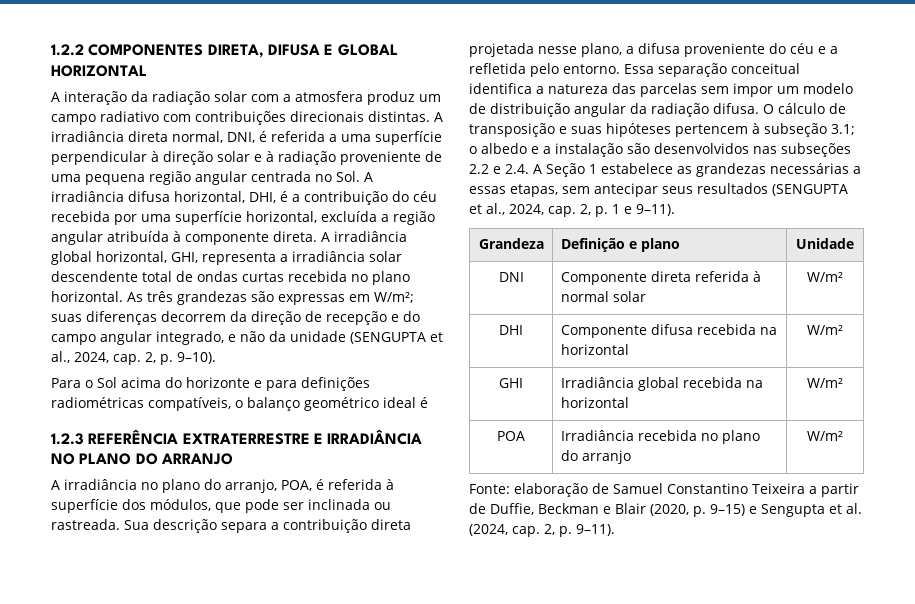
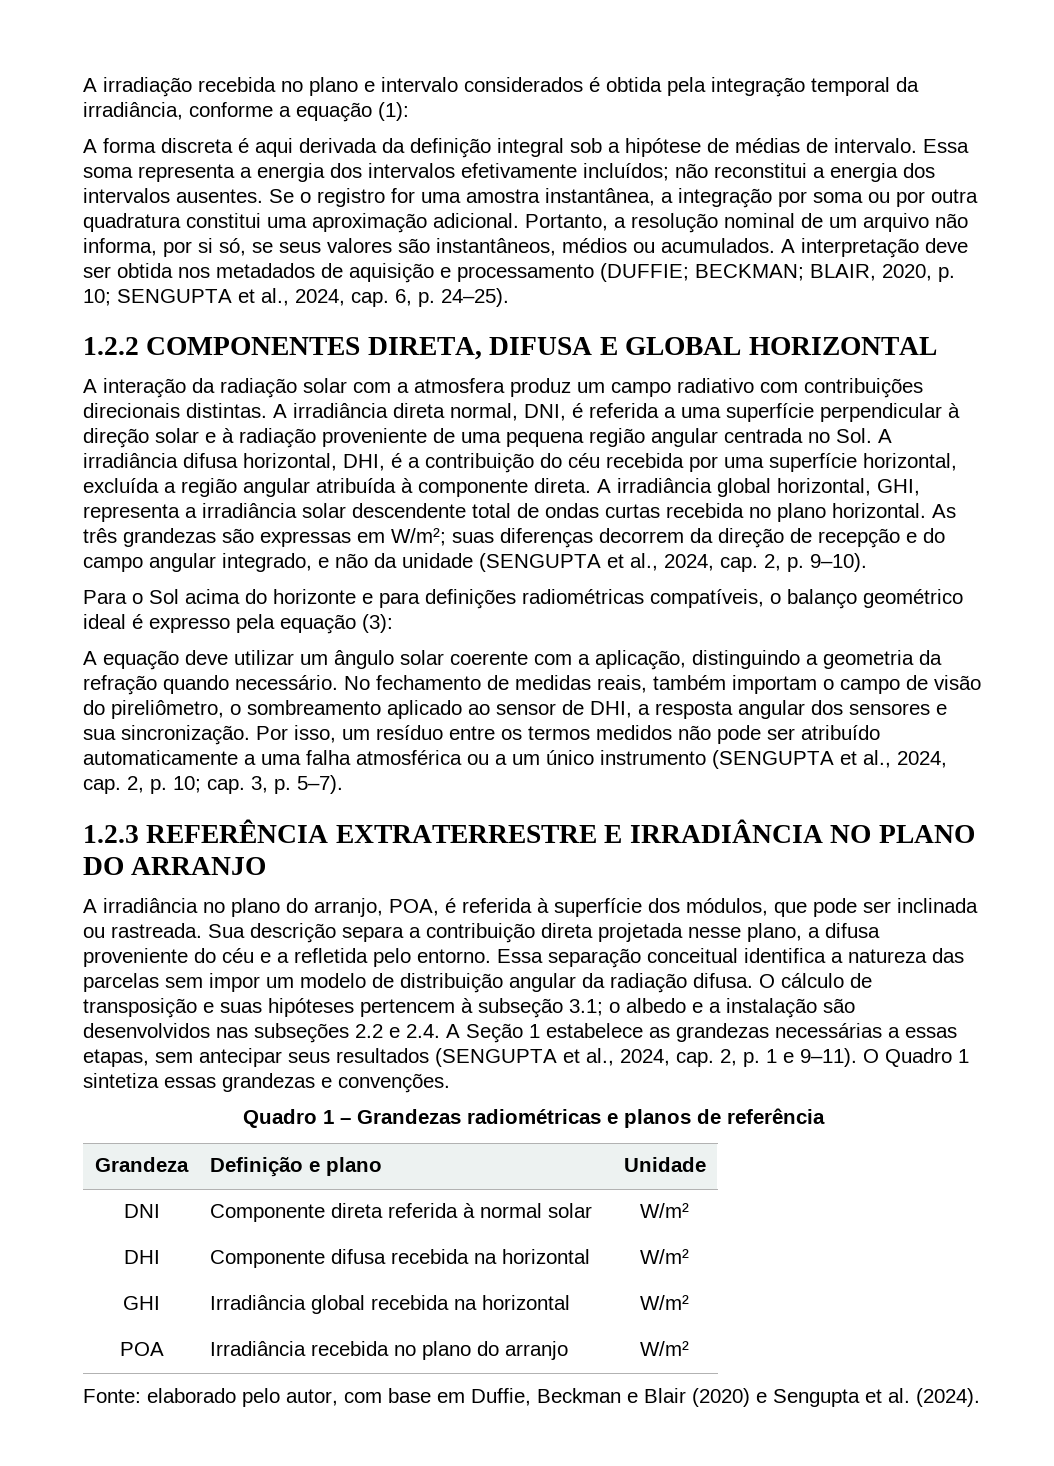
(51, 50) none -> [83,77,919,97] [83,102,409,122] [83,138,969,158] [83,163,935,182] [83,188,978,208] [83,213,968,233] [83,238,968,258] [83,263,955,283] [83,288,509,307] A irradiação recebida no plano e intervalo considerados é obtida pela integração temporal da irradiância, conforme a equação (1): // A forma discreta é aqui derivada da definição integral sob a hipótese de médias de intervalo. Essa soma representa a energia dos intervalos efetivamente incluídos; não reconstitui a energia dos intervalos ausentes. Se o registro for uma amostra instantânea, a integração por soma ou por outra quadratura constitui uma aproximação adicional. Portanto, a resolução nominal de um arquivo não informa, por si só, se seus valores são instantâneos, médios ou acumulados. A interpretação deve ser obtida nos metadados de aquisição e processamento (DUFFIE; BECKMAN; BLAIR, 2020, p. 10; SENGUPTA et al., 2024, cap. 6, p. 24–25). //
(428, 402) none -> [149,614,393,634] [83,650,942,670] [83,675,981,695] [83,700,947,719] [83,725,880,745] [83,750,947,769] [83,775,343,794] expresso pela equação (3): // A equação deve utilizar um ângulo solar coerente com a aplicação, distinguindo a geometria da refração quando necessário. No fechamento de medidas reais, também importam o campo de visão do pireliômetro, o sombreamento aplicado ao sensor de DHI, a resposta angular dos sensores e sua sincronização. Por isso, um resíduo entre os termos medidos não pode ser atribuído automaticamente a uma falha atmosférica ou a um único instrumento (SENGUPTA et al., 2024, cap. 2, p. 10; cap. 3, p. 5–7).
(675, 210) none -> [863,1048,969,1067] [83,1073,450,1093] [243,1108,825,1128] O Quadro 1 sintetiza essas grandezas e convenções. // Quadro 1 – Grandezas radiométricas e planos de referência
[514,483,859,497] [469,503,486,514] elaboração de Samuel Constantino Teixeira a partir de -> [147,1388,465,1407] elaborado pelo autor, com base em
[650,504,745,517] (2020, p. 9–15) -> [692,1388,750,1407] (2020)
[469,524,615,537] (2024, cap. 2, p. 9–11). -> [916,1388,980,1407] (2024).

